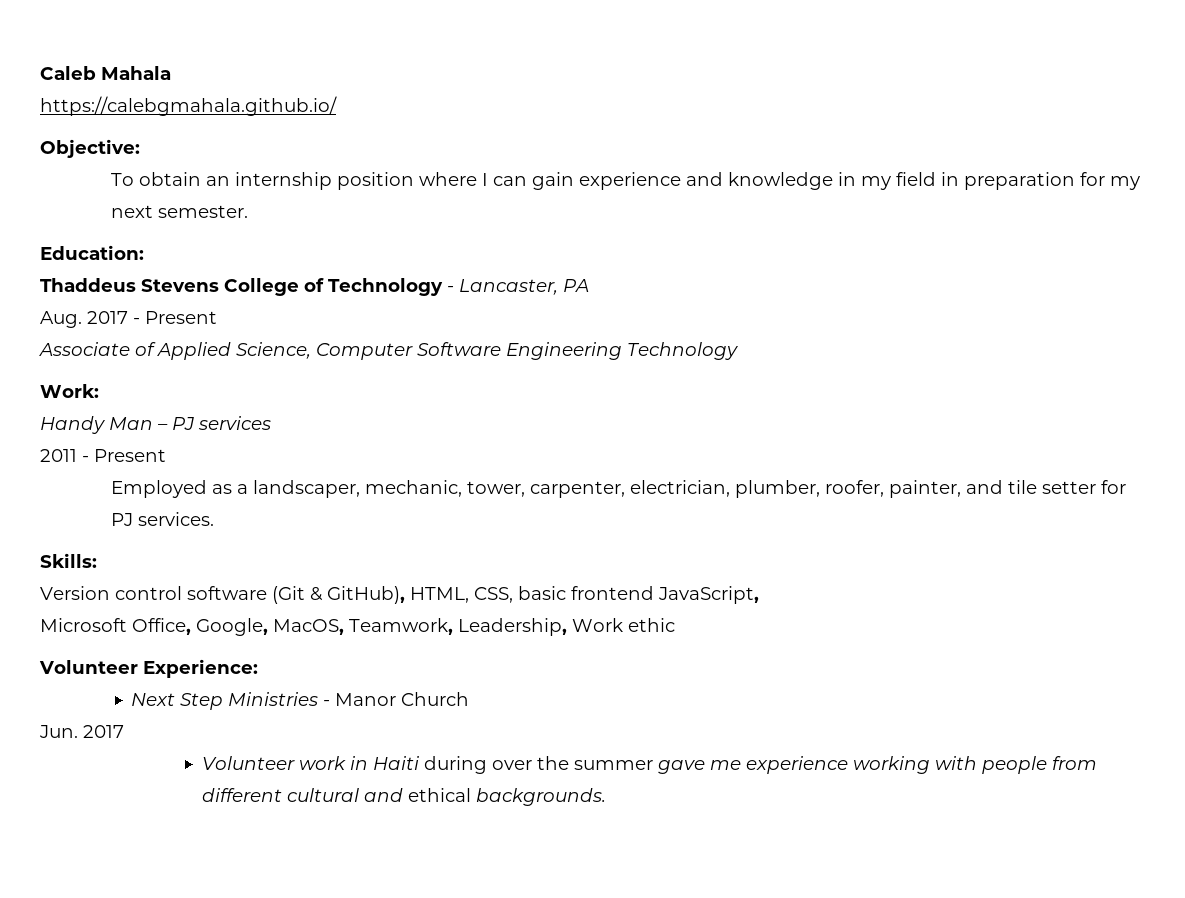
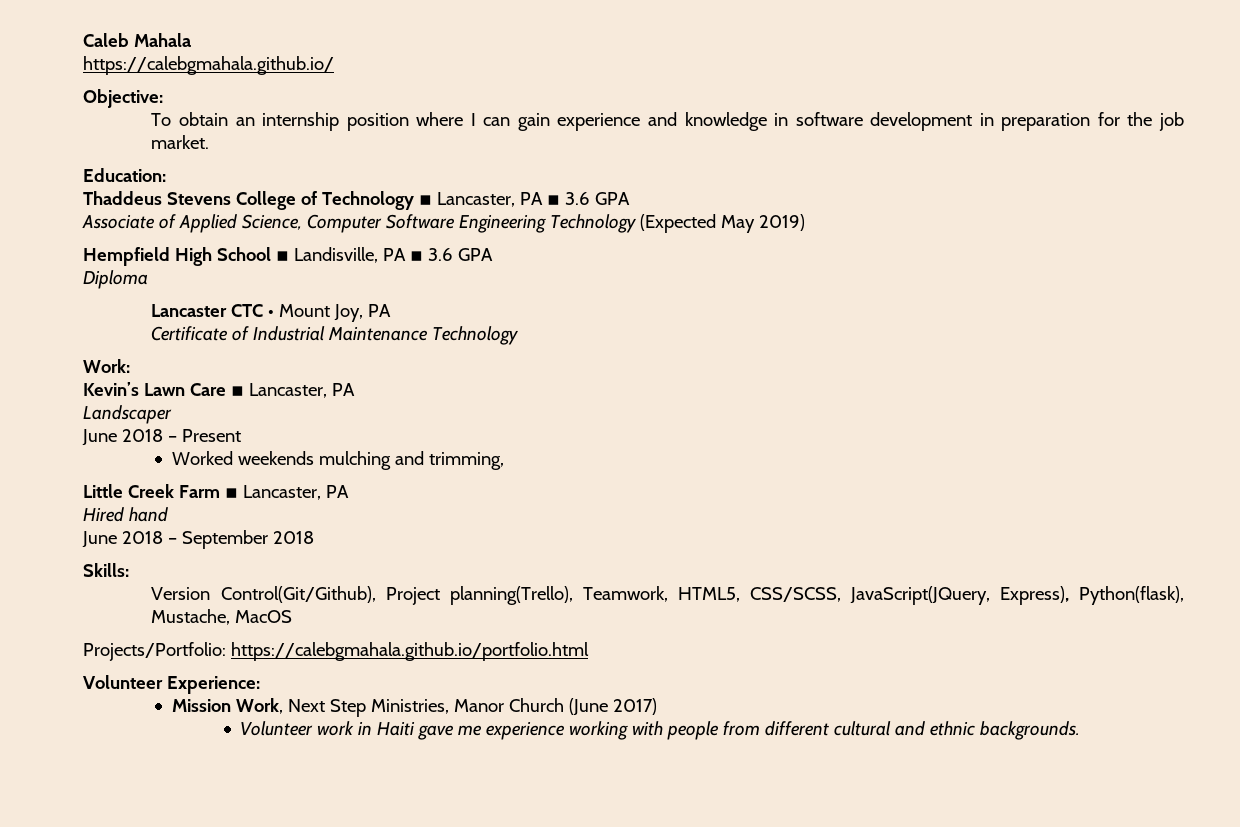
[860,172,936,190] my field -> [795,112,973,131] software development
[1109,176,1140,190] [110,205,248,218] my next semester. -> [1127,112,1185,131] [151,135,210,149] the job market.
[447,279,589,295] [40,311,217,328] - Lancaster, PA // Aug. 2017 - Present -> [418,192,630,207] ▪ Lancaster, PA ▪ 3.6 GPA
[40,384,99,398] [40,416,271,434] [40,449,166,462] [110,480,1126,498] [110,512,214,526] [40,553,97,568] [40,586,759,604] [40,618,675,636] [39,659,258,678] [131,692,331,710] // Work: // Handy Man – PJ services // 2011 - Present // Employed as a landscaper, mechanic, tower, carpenter, electrician, plumber, roofer, painter, and tile setter for PJ services. // Skills: // Version control software (Git & GitHub), HTML, CSS, basic frontend JavaScript, // Microsoft Office, Google, MacOS, Teamwork, Leadership, Work ethic // Volunteer Experience: // Next Step Ministries - -> [639,214,805,233] [83,247,493,266] [83,270,148,289] [151,304,392,322] [151,326,519,345] [83,359,130,373] [83,382,355,398] [83,405,172,424] [82,429,241,446] [171,451,504,470] [83,484,349,500] [83,507,168,522] [82,530,314,549] [83,563,129,577] [151,586,1185,605] [151,609,293,625] [83,642,589,661] [83,675,260,694] [171,698,449,717] (Expected May 2019) // Hempfield High School ▪ Landisville, PA ▪ 3.6 GPA // Diploma // Lancaster CTC • Mount Joy, PA // Certificate of Industrial Maintenance Technology // Work: // Kevin’s Lawn Care ▪ Lancaster, PA // Landscaper // June 2018 – Present // Worked weekends mulching and trimming, // Little Creek Farm ▪ Lancaster, PA // Hired hand // June 2018 – September 2018 // Skills: // Version Control(Git/Github), Project planning(Trello), Teamwork, HTML5, CSS/SCSS, JavaScript(JQuery, Express), Python(flask), Mustache, MacOS // Projects/Portfolio: https://calebgmahala.github.io/portfolio.html // Volunteer Experience: // Mission Work, Next Step Ministries,
[39,725,124,738] // Jun. 2017 -> [568,698,657,716] (June 2017)
[424,756,654,774] during over the summer -> (416, 729) none
[408,788,472,802] ethical -> [930,721,976,736] ethnic

